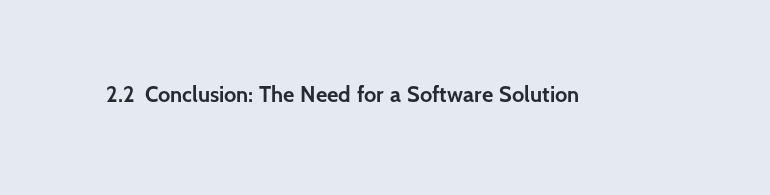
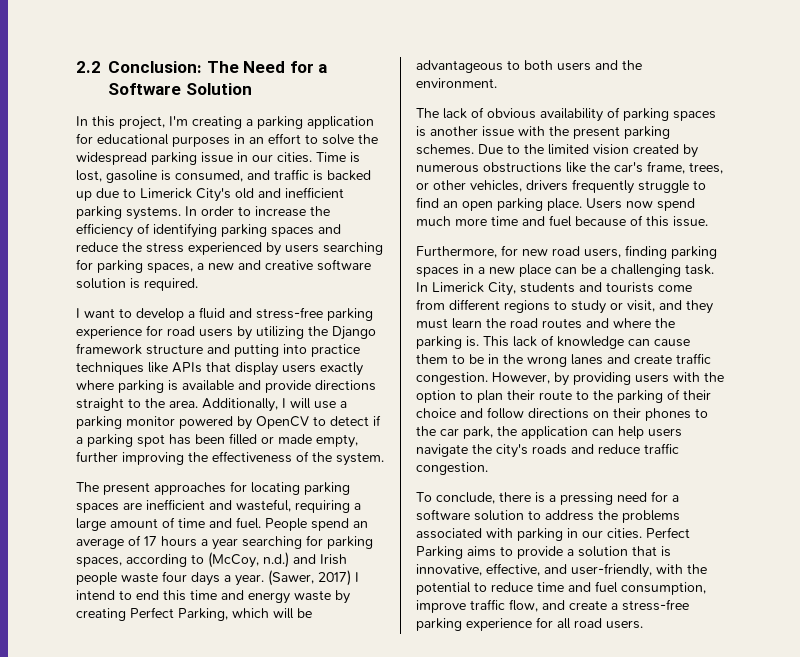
(579, 93) none -> [76,116,374,130] [76,133,378,147] [76,152,360,165] [76,169,371,183] [76,187,344,202] [76,206,330,220] [76,223,341,238] [76,242,383,256] [76,259,371,273] [76,278,198,291] [76,307,373,321] [76,325,376,340] [76,343,360,357] [76,362,363,376] [76,380,376,393] [76,398,347,412] [76,415,381,430] [76,433,358,448] [76,451,384,466] [76,481,350,495] [76,499,361,513] [76,517,368,531] [76,535,373,550] [76,552,347,568] [76,570,359,586] [76,590,350,604] [76,607,312,621] [416,60,642,73] [416,78,497,88] [416,107,716,122] [416,126,670,139] [416,144,698,158] [416,161,723,174] [416,179,706,194] [416,197,695,211] [416,215,708,227] [416,245,717,259] [416,264,714,277] [416,282,692,296] [416,299,713,314] [416,318,675,329] [416,335,690,349] [416,353,711,367] [416,372,724,386] [416,389,711,403] [416,407,708,421] [416,426,682,439] [416,443,679,458] [416,462,488,475] [416,491,679,505] [416,509,680,523] [416,527,690,541] [416,546,671,559] [416,563,707,578] [416,581,706,595] [416,599,689,613] [416,617,643,631] // In this project, I'm creating a parking application for educational purposes in an effort to solve the widespread parking issue in our cities. Time is lost, gasoline is consumed, and traffic is backed up due to Limerick City's old and inefficient parking systems. In order to increase the efficiency of identifying parking spaces and reduce the stress experienced by users searching for parking spaces, a new and creative software solution is required. // I want to develop a fluid and stress-free parking experience for road users by utilizing the Django framework structure and putting into practice techniques like APIs that display users exactly where parking is available and provide directions straight to the area. Additionally, I will use a parking monitor powered by OpenCV to detect if a parking spot has been filled or made empty, further improving the effectiveness of the system. // The present approaches for locating parking spaces are inefficient and wasteful, requiring a large amount of time and fuel. People spend an average of 17 hours a year searching for parking spaces, according to (McCoy, n.d.) and Irish people waste four days a year. (Sawer, 2017) I intend to end this time and energy waste by creating Perfect Parking, which will be advantageous to both users and the environment. // The lack of obvious availability of parking spaces is another issue with the present parking schemes. Due to the limited vision created by numerous obstructions like the car's frame, trees, or other vehicles, drivers frequently struggle to find an open parking place. Users now spend much more time and fuel because of this issue. // Furthermore, for new road users, finding parking spaces in a new place can be a challenging task. In Limerick City, students and tourists come from different regions to study or visit, and they must learn the road routes and where the parking is. This lack of knowledge can cause them to be in the wrong lanes and create traffic congestion. However, by providing users with the option to plan their route to the parking of their choice and follow directions on their phones to the car park, the application can help users navigate the city's roads and reduce traffic congestion. // To conclude, there is a pressing need for a software solution to address the problems associated with parking in our cities. Perfect Parking aims to provide a solution that is innovative, effective, and user-friendly, with the potential to reduce time and fuel consumption, improve traffic flow, and create a stress-free parking experience for all road users.

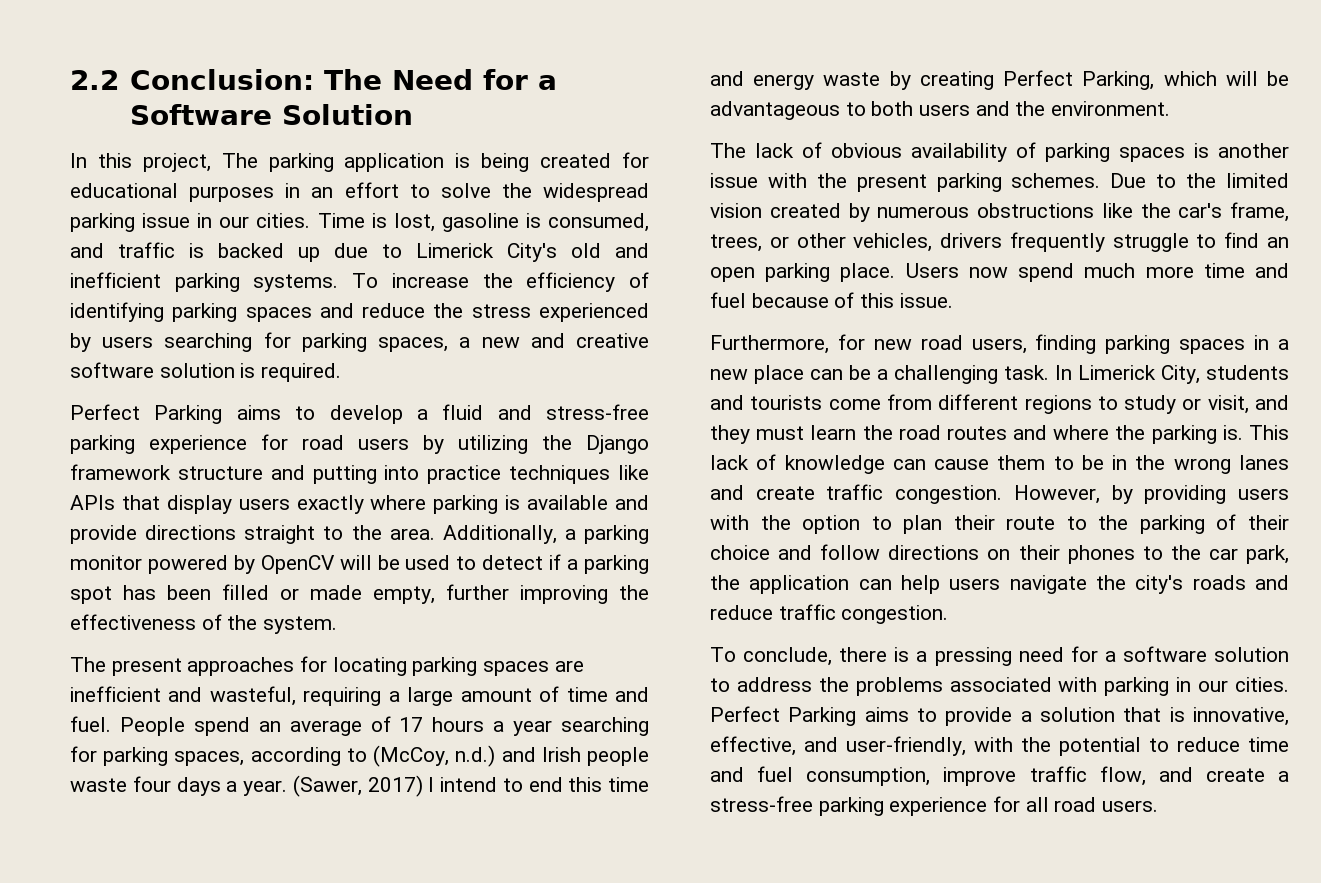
[169,116,374,129] I'm creating a parking application -> [221,153,612,172] The parking application is being created
[185,206,251,216] In order to -> [352,273,379,288] To
[76,308,115,318] I want -> [70,404,281,424] Perfect Parking aims
[282,398,336,409] I will use -> (557, 534) none
(309, 422) none -> [339,555,451,570] will be used

